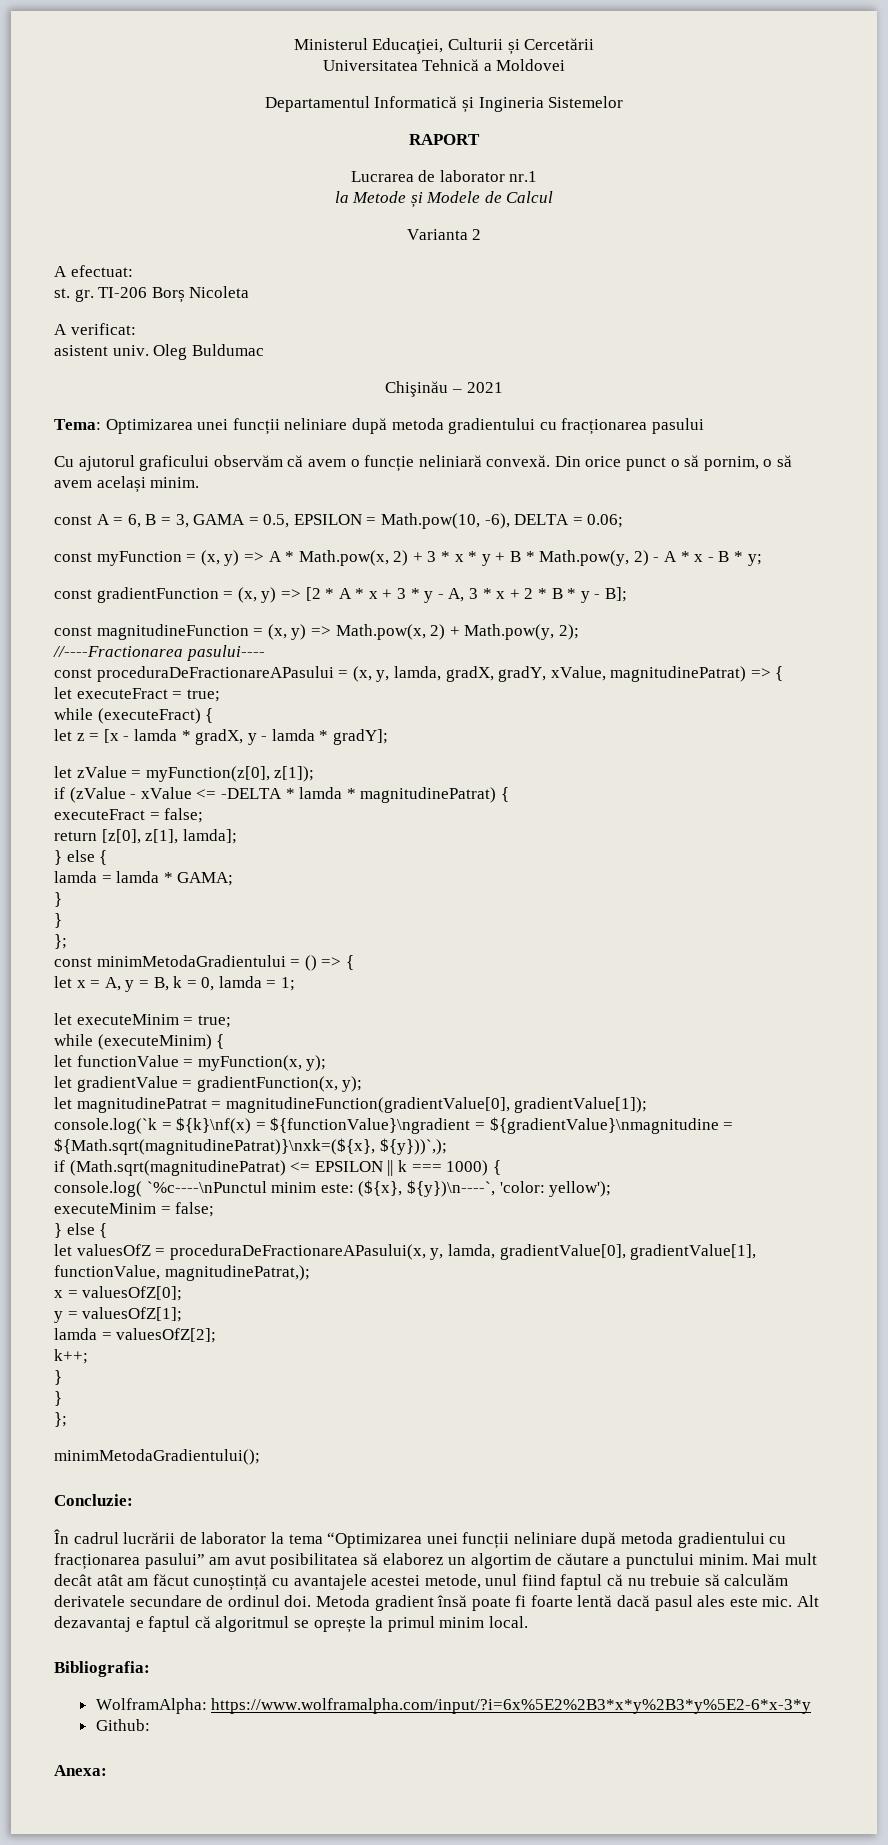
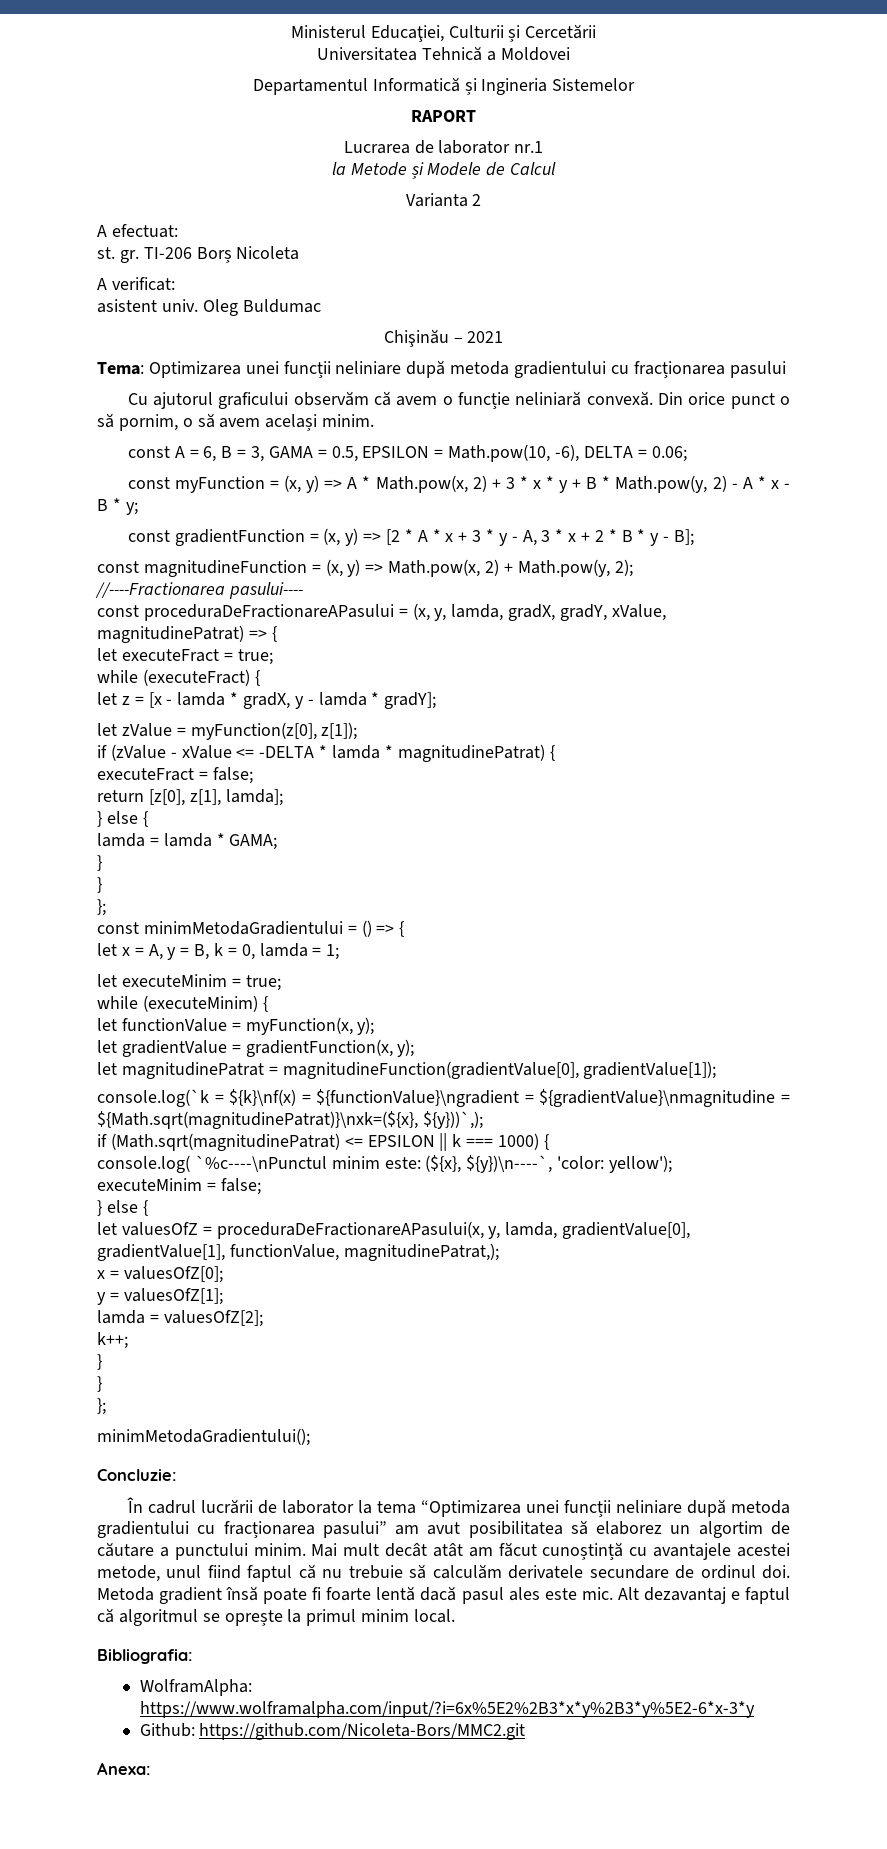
(150, 1725) none -> [199,1723,526,1740] https://github.com/Nicoleta-Bors/MMC2.git

